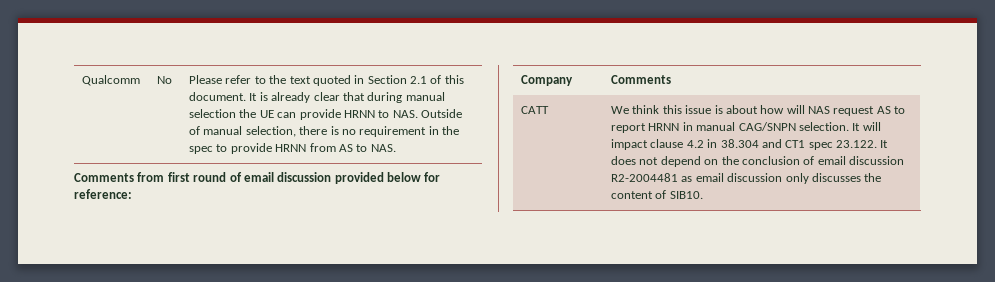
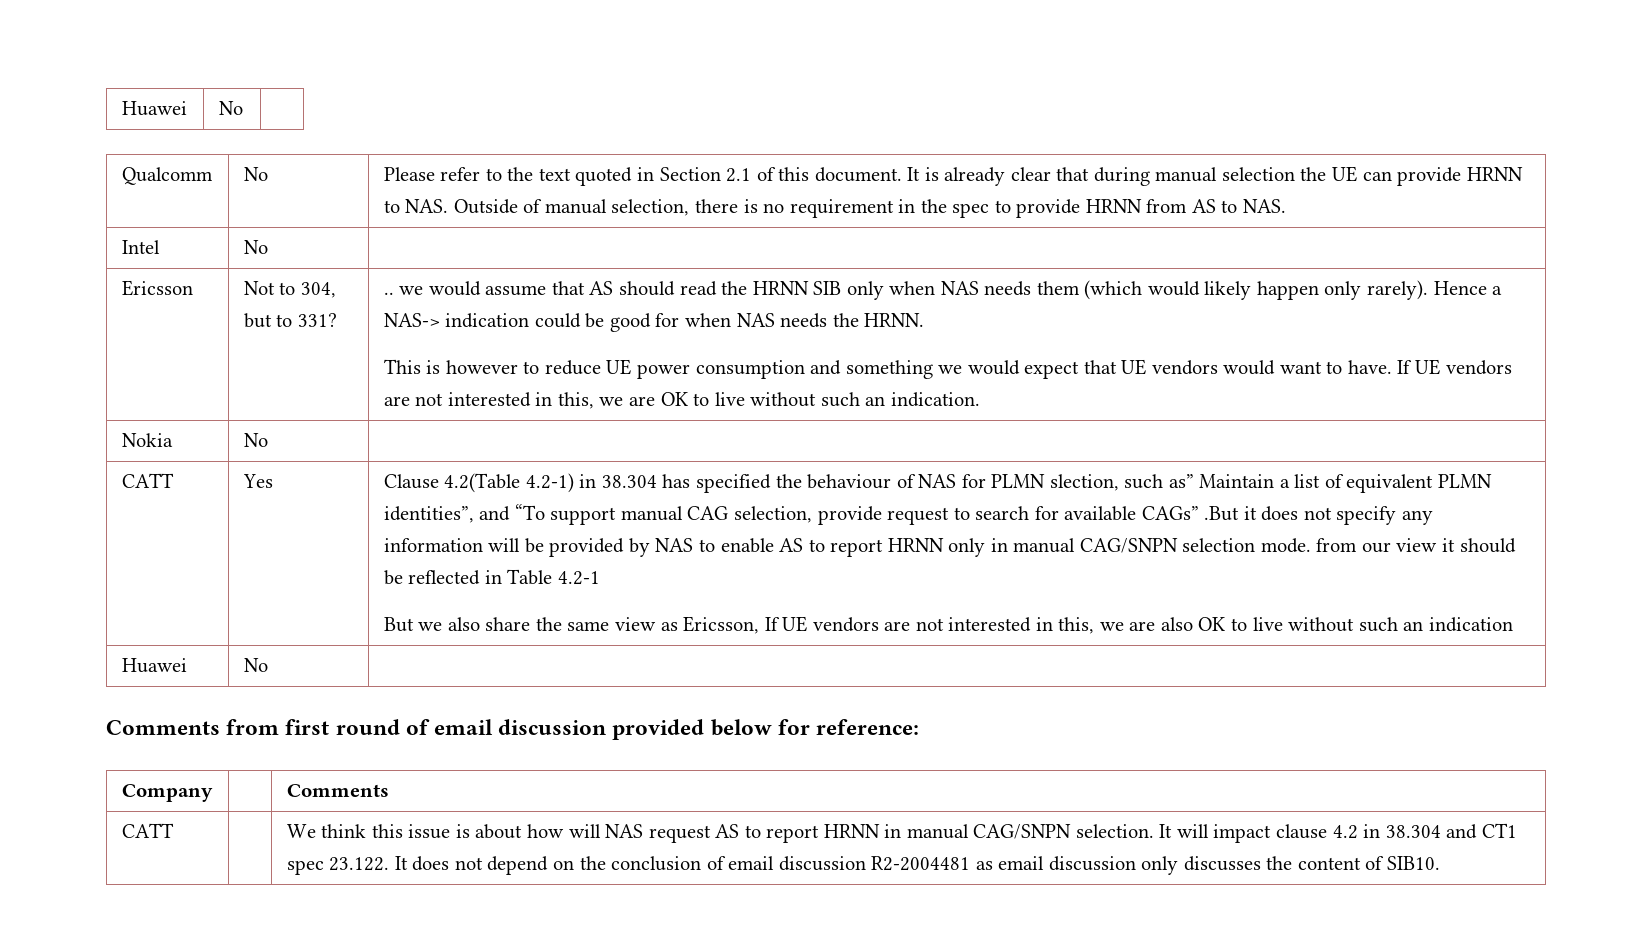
(82, 80) none -> [121,101,187,116] [218,101,243,115] Huawei | No | //
(396, 148) none -> [121,240,160,254] [243,240,268,254] [121,280,193,296] [243,281,336,298] [243,313,337,328] [383,280,1503,300] [383,313,925,332] [383,359,1512,379] [383,392,980,409] [121,433,173,447] [243,433,268,447] [121,473,174,488] [242,474,273,488] [383,473,1492,493] [383,504,1433,525] [383,538,1516,557] [383,569,600,585] [383,616,1513,634] [121,658,187,673] [243,658,268,672] // Intel | No | // Ericsson | Not to 304, but to 331? | .. we would assume that AS should read the HRNN SIB only when NAS needs them (which would likely happen only rarely). Hence a NAS-> indication could be good for when NAS needs the HRNN. // This is however to reduce UE power consumption and something we would expect that UE vendors would want to have. If UE vendors are not interested in this, we are OK to live without such an indication. // Nokia | No | // CATT | Yes | Clause 4.2(Table 4.2-1) in 38.304 has specified the behaviour of NAS for PLMN slection, such as” Maintain a list of equivalent PLMN identities”, and “To support manual CAG selection, provide request to search for available CAGs” .But it does not specify any information will be provided by NAS to enable AS to report HRNN only in manual CAG/SNPN selection mode. from our view it should be reflected in Table 4.2-1 // But we also share the same view as Ericsson, If UE vendors are not interested in this, we are also OK to live without such an indication // Huawei | No |

